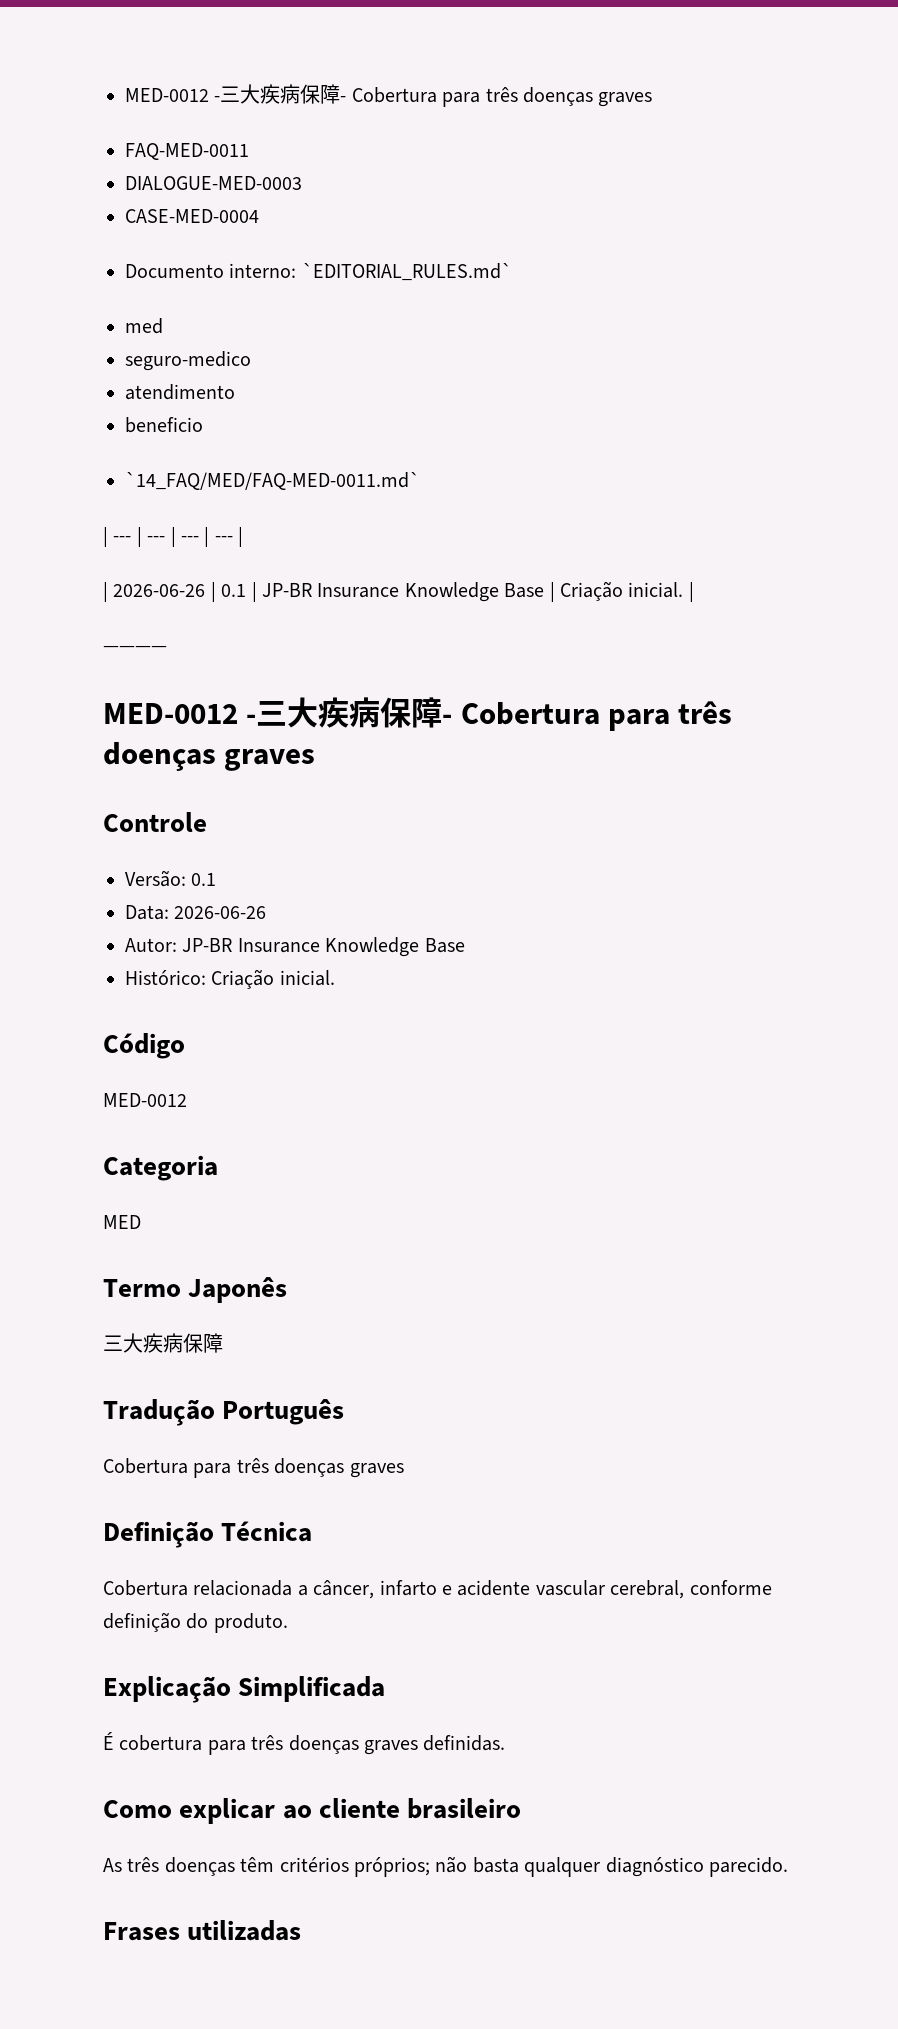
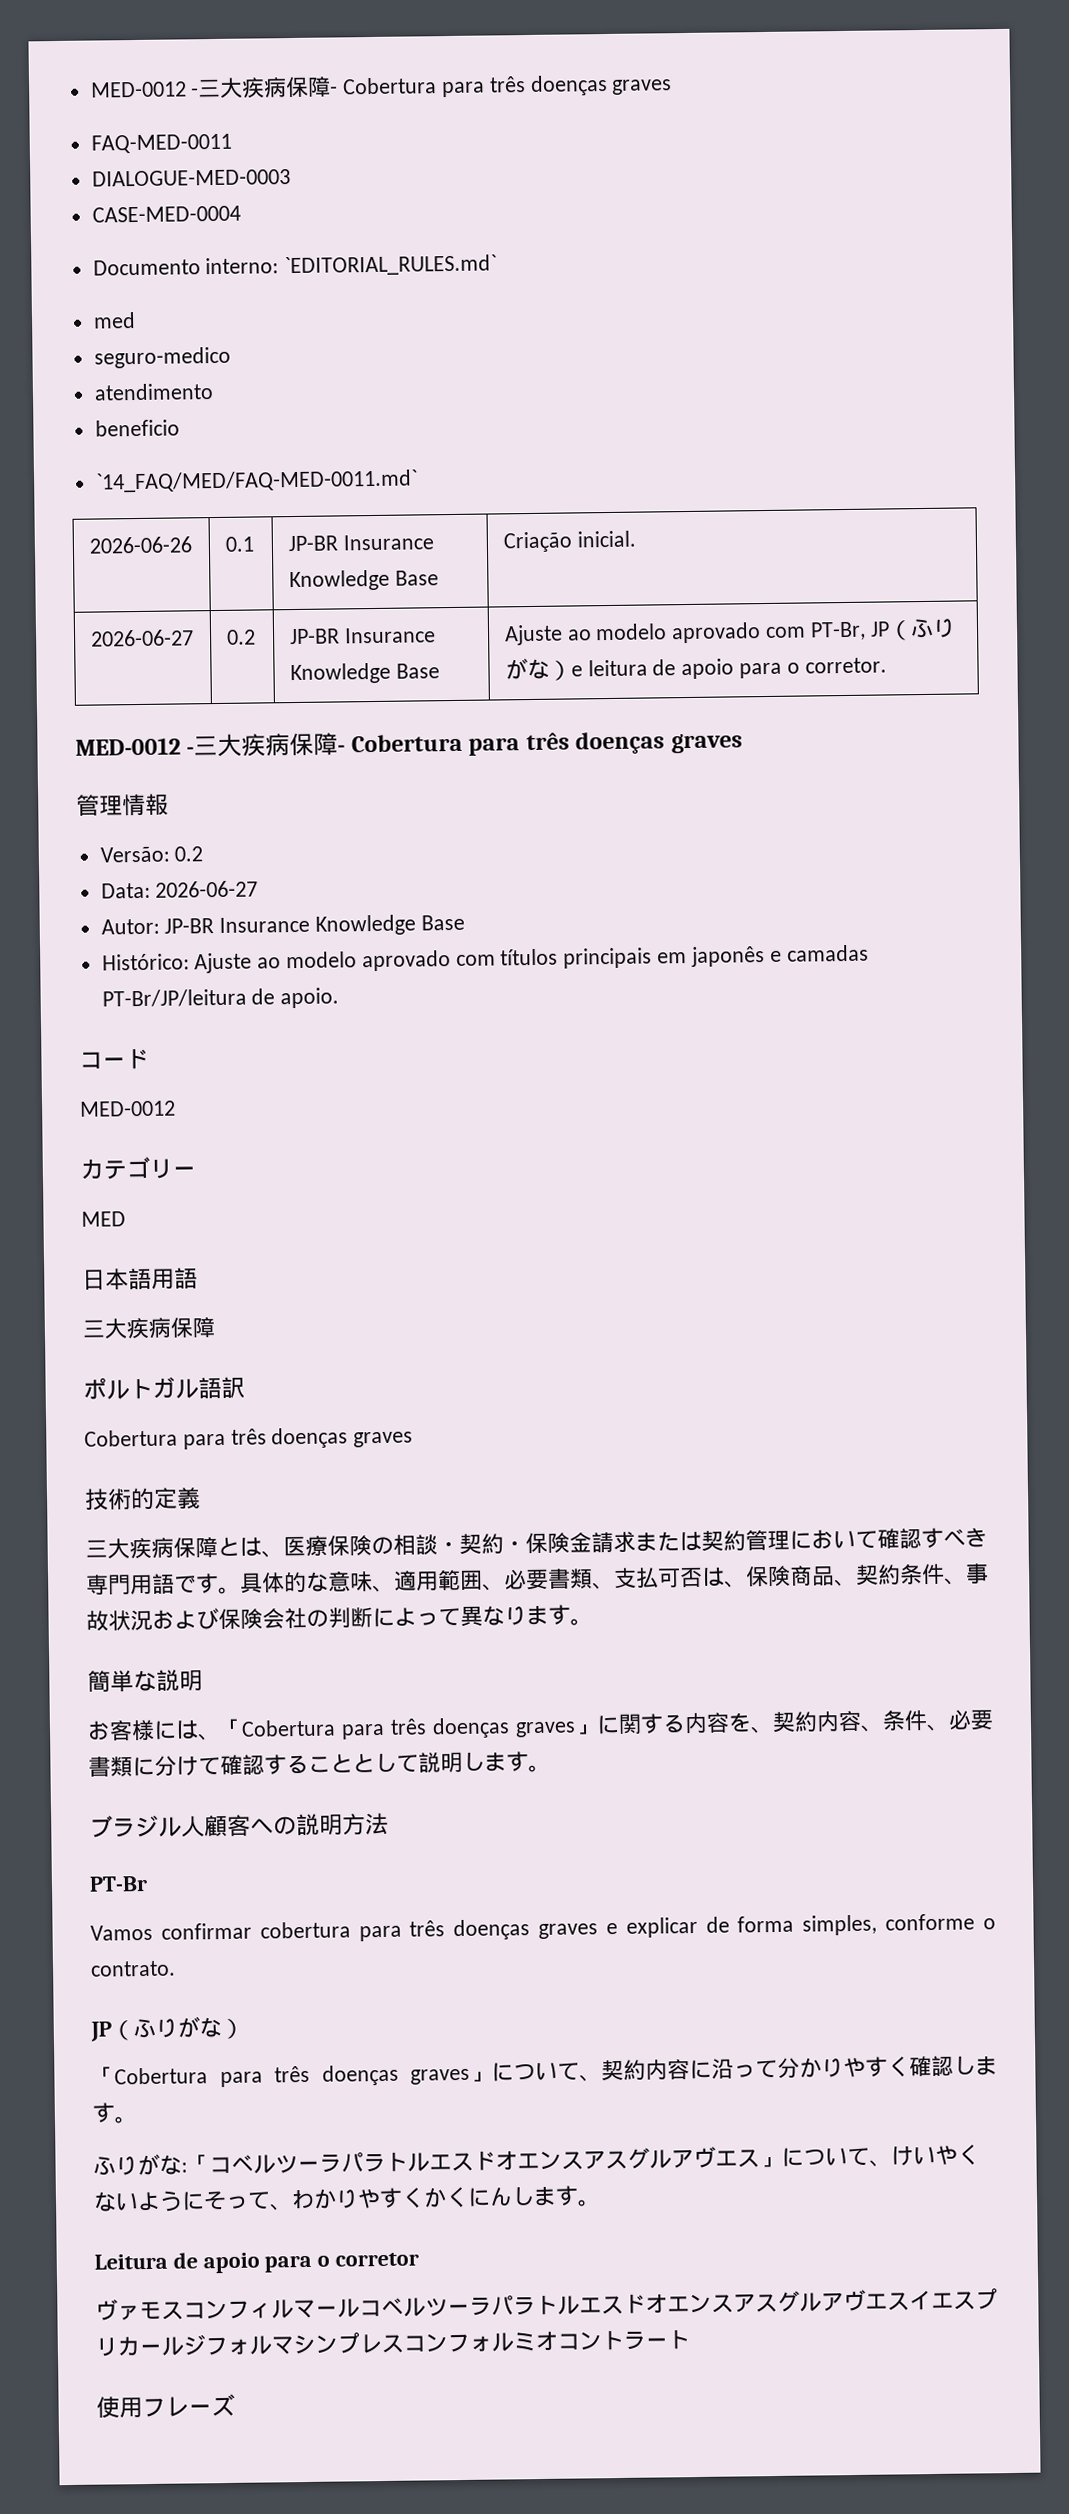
[103,527,244,547] [103,581,694,602] [103,646,167,652] // | --- | --- | --- | --- | // | 2026-06-26 | 0.1 | JP-BR Insurance Knowledge Base | Criação inicial. | // ———— -> [88,536,192,554] [224,536,254,552] [287,534,434,552] [288,569,439,592] [502,530,636,553] [89,629,194,647] [225,629,256,645] [288,627,436,645] [289,662,440,685] [503,618,956,646] [504,657,887,681] // 2026-06-26 | 0.1 | JP-BR Insurance Knowledge Base | Criação inicial. // 2026-06-27 | 0.2 | JP-BR Insurance Knowledge Base | Ajuste ao modelo aprovado com PT-Br, JP（ふりがな）e leitura de apoio para o corretor.
[103,812,207,832] Controle -> [76,793,169,817] 管理情報
[191,873,217,886] 0.1 -> [174,846,204,862] 0.2
[174,906,267,919] 2026-06-26 -> [155,880,259,898] 2026-06-27
[211,969,335,989] [103,1033,185,1059] Criação inicial. // Código -> [194,944,869,974] [101,987,340,1009] [79,1048,149,1070] Ajuste ao modelo aprovado com títulos principais em japonês e camadas PT-Br/JP/leitura de apoio. // コード
[103,1155,218,1181] Categoria -> [80,1156,196,1180] カテゴリー
[103,1277,288,1303] Termo Japonês -> [82,1267,198,1291] 日本語用語
[103,1399,345,1426] [103,1458,404,1478] [103,1521,313,1548] [103,1580,772,1599] [103,1612,288,1633] [103,1676,386,1703] [103,1732,114,1750] Tradução Português // Cobertura para três doenças graves // Definição Técnica // Cobertura relacionada a câncer, infarto e acidente vascular cerebral, conforme definição do produto. // Explicação Simplificada // É -> [83,1376,245,1400] [84,1427,414,1450] [84,1487,201,1511] [85,1527,988,1560] [86,1563,989,1595] [86,1604,593,1632] [87,1669,203,1693] [87,1709,994,1742] [88,1751,551,1777] [89,1812,389,1838] [89,1875,148,1892] [90,1922,252,1941] ポルトガル語訳 // Cobertura para três doenças graves // 技術的定義 // 三大疾病保障とは、医療保険の相談・契約・保険金請求または契約管理において確認すべき専門用語です。具体的な意味、適用範囲、必要書類、支払可否は、保険商品、契約条件、事故状況および保険会社の判断によって異なります。 // 簡単な説明 // お客様には、「Cobertura para três doenças graves」に関する内容を、契約内容、条件、必要書類に分けて確認することとして説明します。 // ブラジル人顧客への説明方法 // PT-Br // Vamos confirmar
[423,1735,506,1751] [103,1798,522,1824] [103,1856,788,1877] [103,1920,302,1941] definidas. // Como explicar ao cliente brasileiro // As três doenças têm critérios próprios; não basta qualquer diagnóstico parecido. // Frases utilizadas -> [605,1913,996,1938] [90,1960,176,1977] [90,2016,244,2042] [92,2055,998,2088] [92,2102,138,2124] [93,2144,980,2176] [93,2185,601,2212] [94,2252,420,2274] [95,2288,998,2321] [95,2329,690,2357] [96,2393,235,2419] e explicar de forma simples, conforme o contrato. // JP（ふりがな） // 「Cobertura para três doenças graves」について、契約内容に沿って分かりやすく確認します。 // ふりがな:「コベルツーラパラトルエスドオエンスアスグルアヴエス」について、けいやくないようにそって、わかりやすくかくにんします。 // Leitura de apoio para o corretor // ヴァモスコンフィルマールコベルツーラパラトルエスドオエンスアスグルアヴエスイエスプリカールジフォルマシンプレスコンフォルミオコントラート // 使用フレーズ

